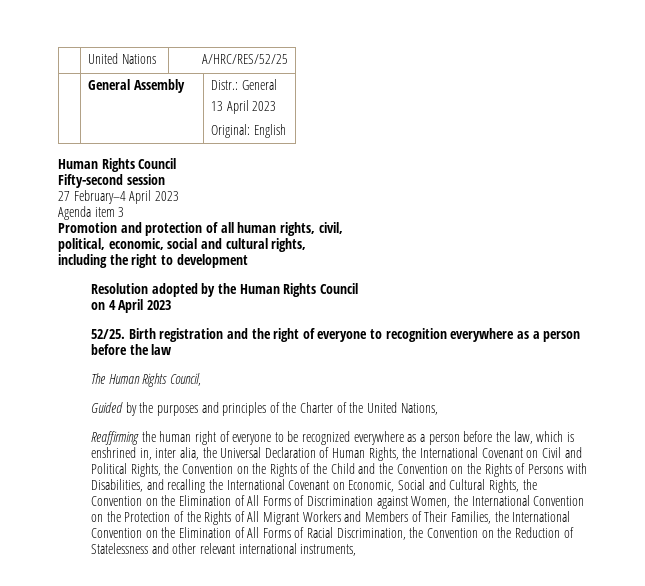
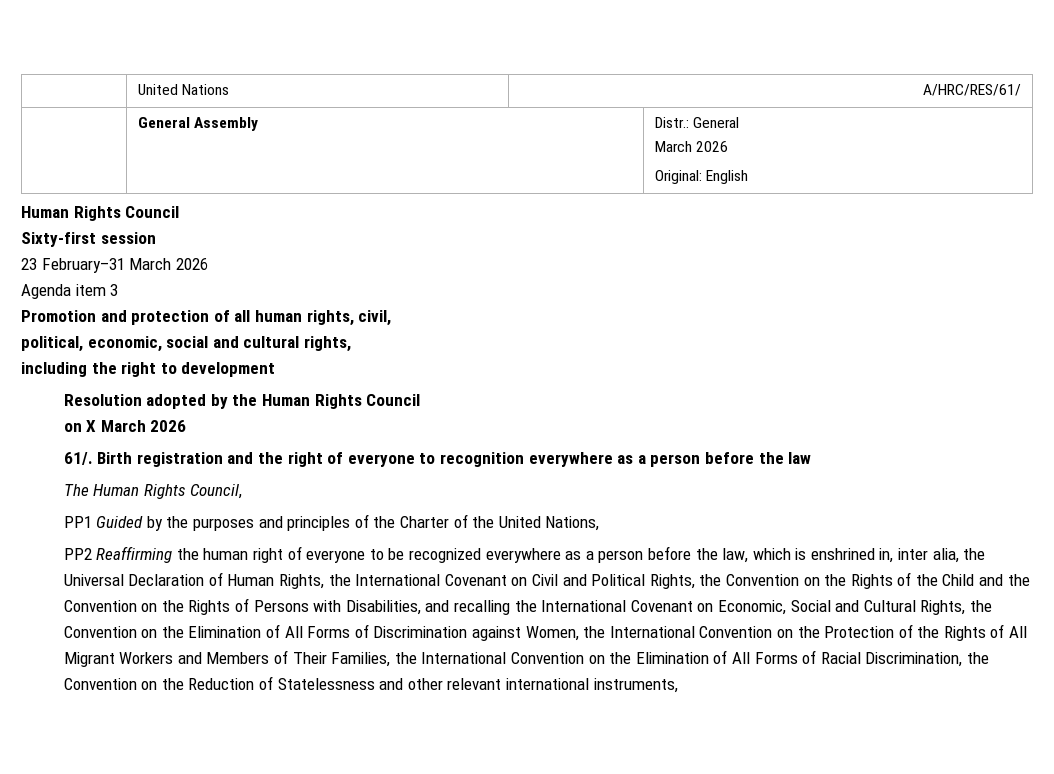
[202,54,289,64] A/HRC/RES/52/25 -> [923,84,1022,96] A/HRC/RES/61/
[210,100,277,114] 13 April 2023 -> [654,141,729,152] March 2026
[58,174,123,188] Fifty-second -> [21,232,96,247] Sixty-first
[58,190,179,204] 27 February–4 April 2023 -> [21,258,208,273] 23 February–31 March 2026
[108,299,171,313] [90,329,125,339] 4 April 2023 // 52/25. -> [86,420,187,432] [63,452,93,465] X March 2026 // 61/.
(201, 379) none -> [63,516,92,528] PP1
(438, 409) none -> [63,548,92,560] PP2

